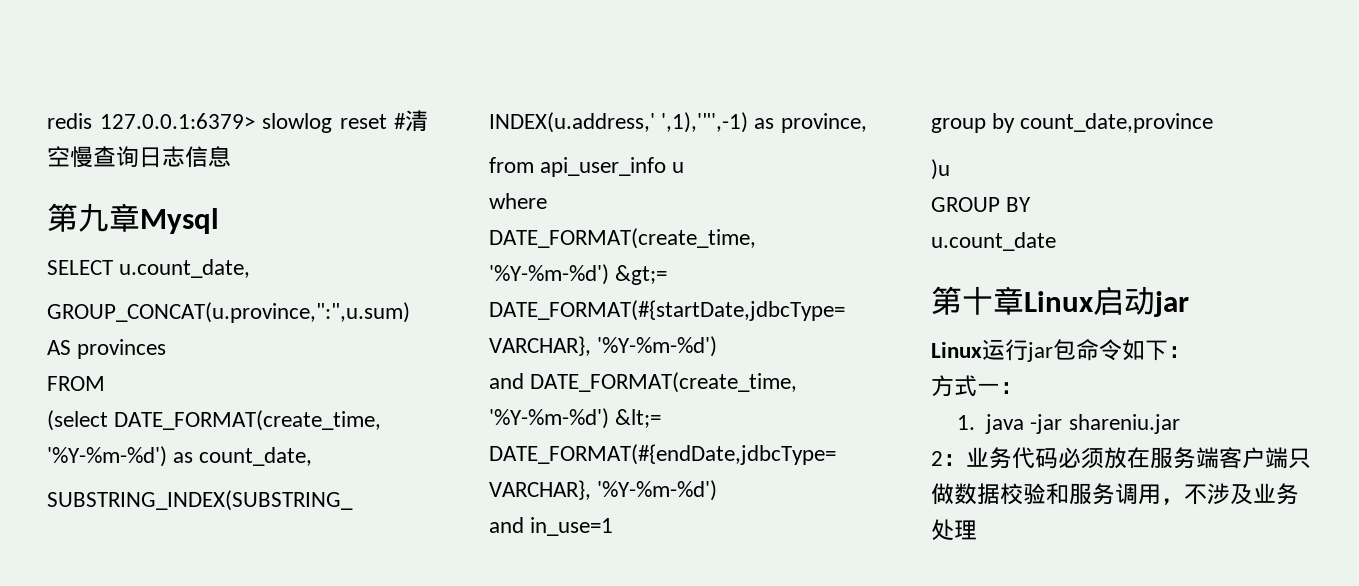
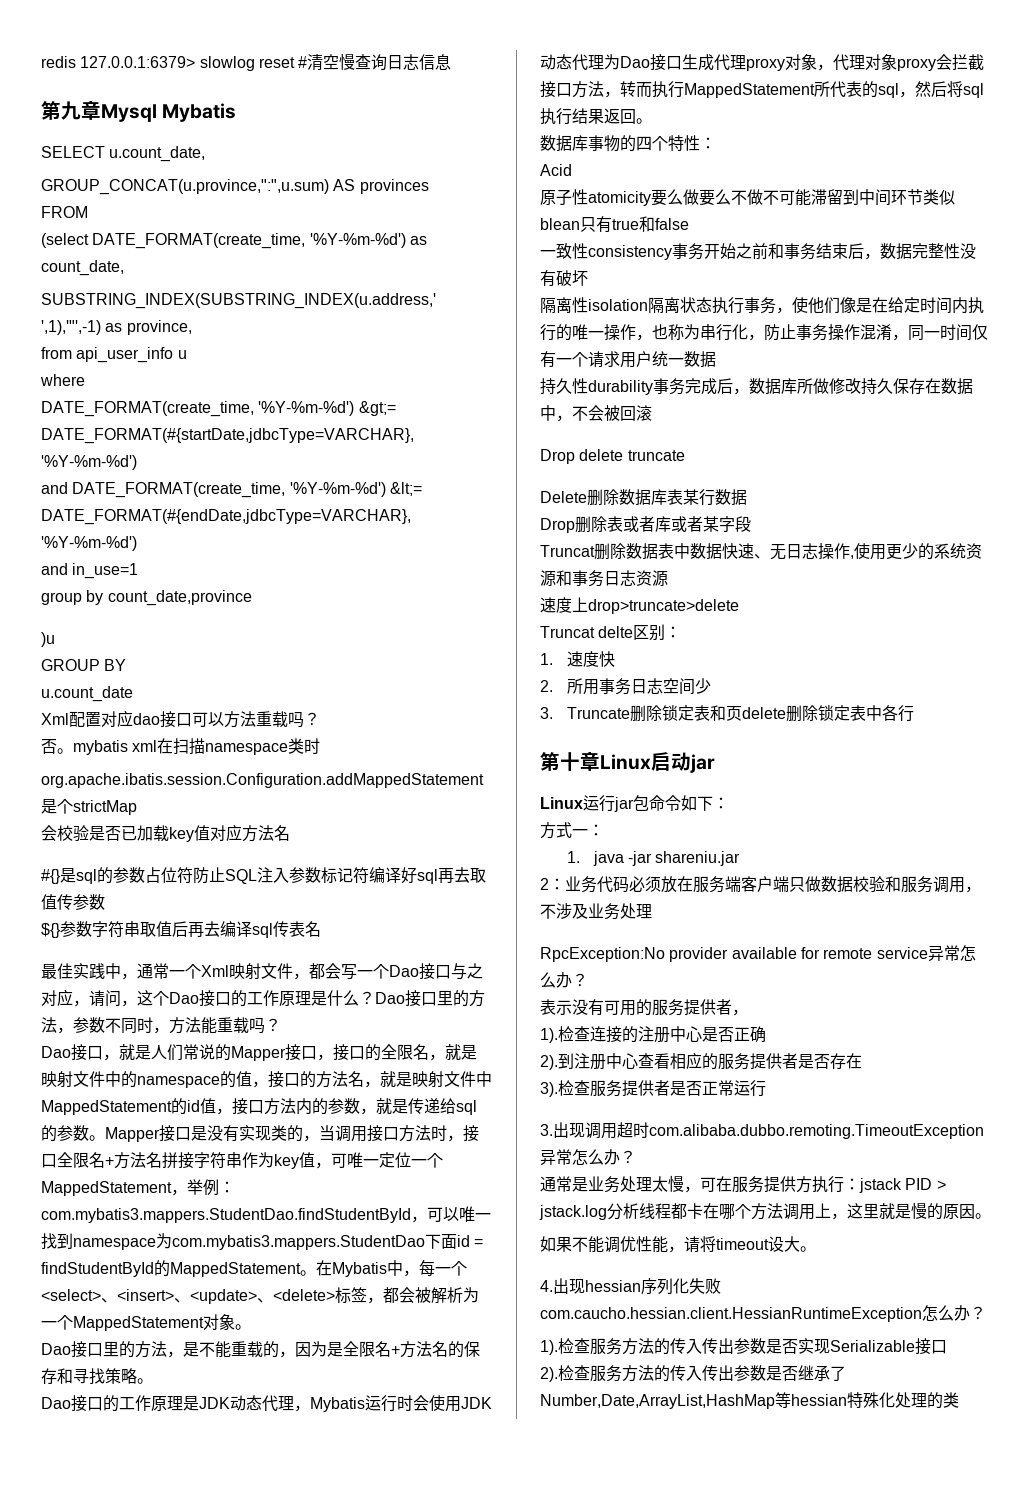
(219, 221) none -> [162,103,237,122] Mybatis
(1056, 241) none -> [41,710,320,728] [41,738,321,755] [41,773,484,788] [41,799,137,815] [41,824,290,842] [41,867,486,884] [41,894,105,910] [41,921,321,938] [41,963,483,980] [41,989,485,1007] [41,1017,281,1034] [41,1044,477,1061] [41,1071,492,1088] [41,1098,477,1115] [41,1125,479,1142] [41,1152,443,1169] [41,1179,235,1196] [41,1206,491,1223] [41,1233,484,1250] [41,1260,467,1277] [41,1287,479,1304] [41,1314,251,1331] [41,1341,480,1358] [41,1368,153,1384] [41,1395,492,1412] [540,54,984,71] [540,81,984,98] [540,108,652,125] [540,135,716,152] [540,164,572,176] [540,189,955,206] [540,216,689,233] [540,243,976,260] [540,270,588,287] [540,297,984,314] [540,324,988,341] [540,351,716,368] [540,378,973,395] [540,405,652,422] [540,449,685,464] [540,489,747,506] [540,516,751,533] [540,543,982,560] [540,570,668,587] [540,597,739,614] [540,624,682,641] [540,651,615,667] [540,678,711,695] [540,705,914,722] // Xml配置对应dao接口可以方法重载吗？ // 否。mybatis xml在扫描namespace类时 // org.apache.ibatis.session.Configuration.addMappedStatement是个strictMap // 会校验是否已加载key值对应方法名 // #{}是sql的参数占位符防止SQL注入参数标记符编译好sql再去取值传参数 // ${}参数字符串取值后再去编译sql传表名 // 最佳实践中，通常一个Xml映射文件，都会写一个Dao接口与之对应，请问，这个Dao接口的工作原理是什么？Dao接口里的方法，参数不同时，方法能重载吗？ // Dao接口，就是人们常说的Mapper接口，接口的全限名，就是映射文件中的namespace的值，接口的方法名，就是映射文件中MappedStatement的id值，接口方法内的参数，就是传递给sql的参数。Mapper接口是没有实现类的，当调用接口方法时，接口全限名+方法名拼接字符串作为key值，可唯一定位一个MappedStatement，举例：com.mybatis3.mappers.StudentDao.findStudentById，可以唯一找到namespace为com.mybatis3.mappers.StudentDao下面id = findStudentById的MappedStatement。在Mybatis中，每一个<select>、<insert>、<update>、<delete>标签，都会被解析为一个MappedStatement对象。 // Dao接口里的方法，是不能重载的，因为是全限名+方法名的保存和寻找策略。 // Dao接口的工作原理是JDK动态代理，Mybatis运行时会使用JDK动态代理为Dao接口生成代理proxy对象，代理对象proxy会拦截接口方法，转而执行MappedStatement所代表的sql，然后将sql执行结果返回。 // 数据库事物的四个特性： // Acid // 原子性atomicity要么做要么不做不可能滞留到中间环节类似blean只有true和false // 一致性consistency事务开始之前和事务结束后，数据完整性没有破坏 // 隔离性isolation隔离状态执行事务，使他们像是在给定时间内执行的唯一操作，也称为串行化，防止事务操作混淆，同一时间仅有一个请求用户统一数据 // 持久性durability事务完成后，数据库所做修改持久保存在数据中，不会被回滚 // Drop delete truncate // Delete删除数据库表某行数据 // Drop删除表或者库或者某字段 // Truncat删除数据表中数据快速、无日志操作,使用更少的系统资源和事务日志资源 // 速度上drop>truncate>delete // Truncat delte区别： // 1.速度快 // 2.所用事务日志空间少 // 3. Truncate删除锁定表和页delete删除锁定表中各行
(977, 530) none -> [540,945,976,962] [540,972,588,988] [540,999,748,1016] [540,1026,766,1043] [540,1052,862,1070] [540,1080,766,1097] [540,1122,984,1139] [540,1149,636,1165] [540,1175,946,1193] [539,1202,991,1220] [540,1236,816,1253] [540,1278,721,1295] [540,1305,986,1322] [540,1338,947,1355] [540,1365,846,1382] [540,1392,959,1409] // RpcException:No provider available for remote service异常怎么办？ // 表示没有可用的服务提供者， // 1).检查连接的注册中心是否正确 // 2).到注册中心查看相应的服务提供者是否存在 // 3).检查服务提供者是否正常运行 // 3.出现调用超时com.alibaba.dubbo.remoting.TimeoutException异常怎么办？ // 通常是业务处理太慢，可在服务提供方执行：jstack PID > jstack.log分析线程都卡在哪个方法调用上，这里就是慢的原因。 // 如果不能调优性能，请将timeout设大。 // 4.出现hessian序列化失败com.caucho.hessian.client.HessianRuntimeException怎么办？ // 1).检查服务方法的传入传出参数是否实现Serializable接口 // 2).检查服务方法的传入传出参数是否继承了Number,Date,ArrayList,HashMap等hessian特殊化处理的类

